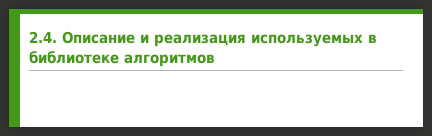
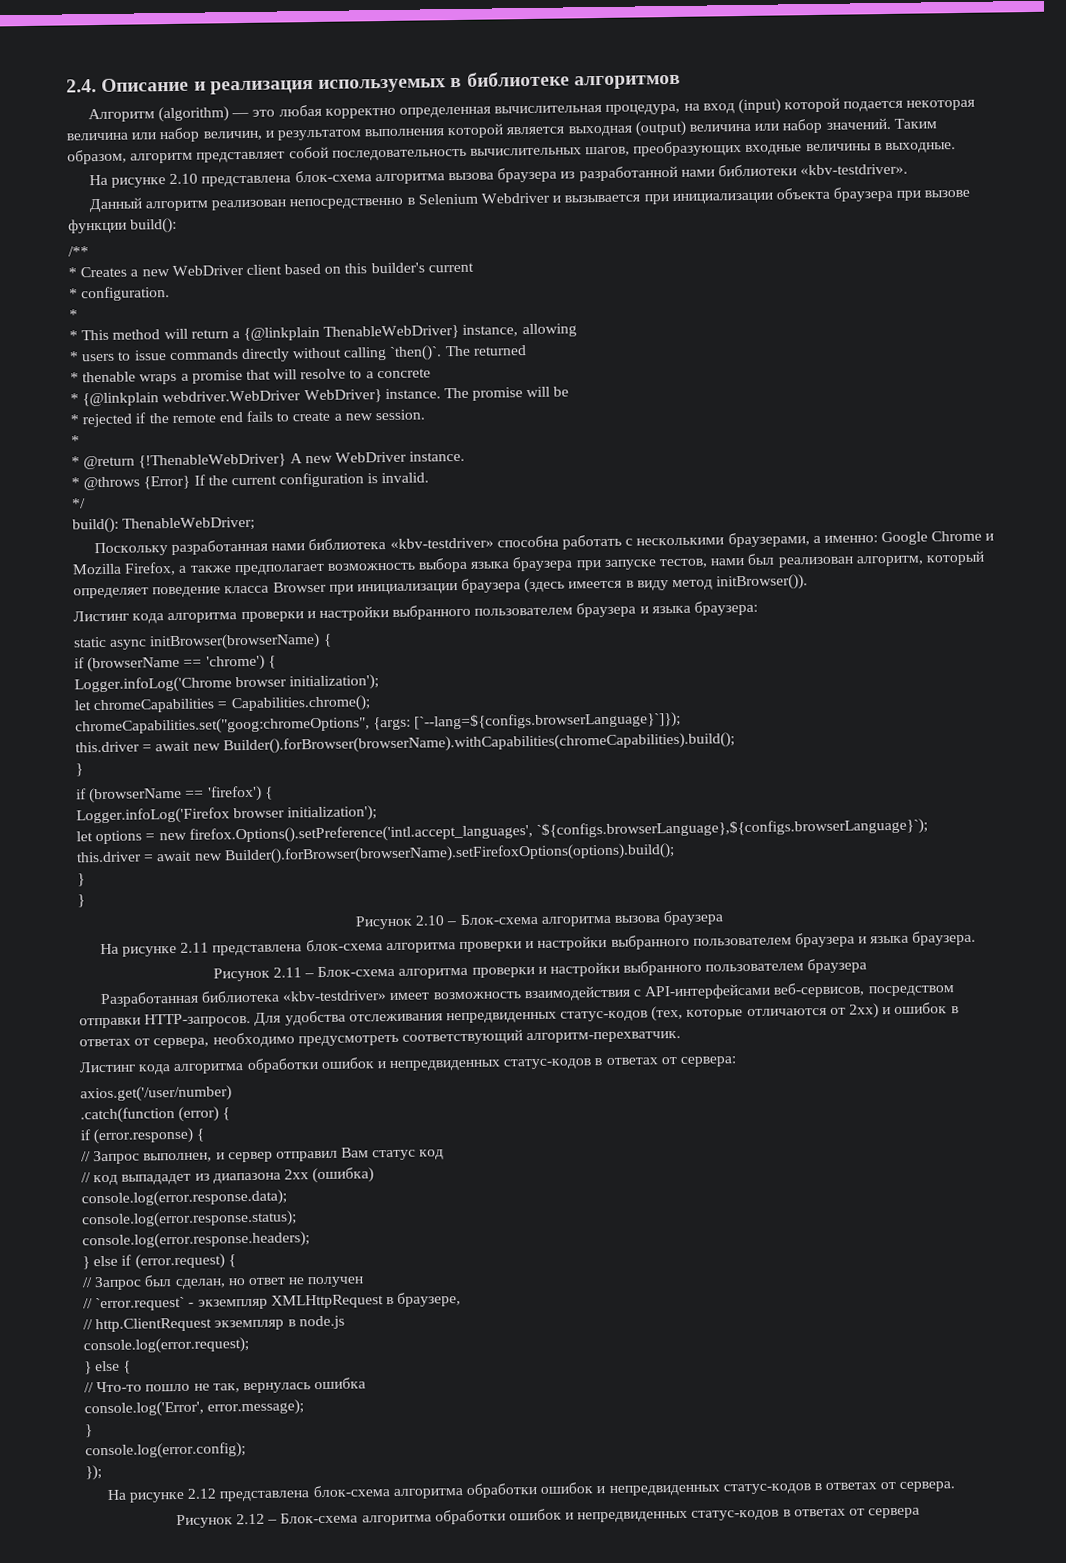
(215, 60) none -> [87,97,976,123] [66,117,937,143] [67,141,957,165] [88,163,909,188] [88,186,971,213] [68,217,178,234] [68,246,89,257] [68,262,474,278] [69,286,171,302] [69,309,78,320] [69,323,577,341] [69,345,527,363] [70,368,431,385] [70,386,570,407] [70,409,426,428] [71,435,80,446] [71,450,466,470] [71,472,430,491] [72,498,86,509] [72,516,256,534] [93,530,995,557] [72,550,985,576] [73,574,809,599] [73,600,759,624] [73,632,332,651] [74,654,276,673] [74,674,380,694] [74,695,370,714] [75,711,682,736] [75,732,735,755] [75,763,83,777] [76,785,273,804] [76,805,378,825] [76,818,928,845] [76,843,675,865] [77,873,85,887] [77,894,85,908] [354,910,725,930] [99,930,977,957] [212,958,868,982] [99,982,955,1008] [79,1002,959,1029] [79,1029,682,1049] [79,1056,737,1075] [80,1085,232,1103] [80,1106,231,1124] [80,1127,205,1145] [81,1147,445,1165] [81,1167,375,1186] [81,1189,287,1208] [81,1210,297,1229] [82,1231,310,1250] [82,1253,236,1270] [82,1275,365,1291] [83,1292,462,1312] [83,1315,345,1333] [83,1337,249,1355] [84,1360,132,1375] [84,1377,367,1394] [84,1399,305,1418] [84,1424,93,1438] [85,1442,246,1460] [85,1465,102,1481] [106,1481,956,1503] [175,1507,921,1529] // Алгоритм (algorithm) — это любая корректно определенная вычислительная процедура, на вход (input) которой подается некоторая величина или набор величин, и результатом выполнения которой является выходная (output) величина или набор значений. Таким образом, алгоритм представляет собой последовательность вычислительных шагов, преобразующих входные величины в выходные. // На рисунке 2.10 представлена блок-схема алгоритма вызова браузера из разработанной нами библиотеки «kbv-testdriver». // Данный алгоритм реализован непосредственно в Selenium Webdriver и вызывается при инициализации объекта браузера при вызове функции build(): // /** // * Creates a new WebDriver client based on this builder's current // * configuration. // * // * This method will return a {@linkplain ThenableWebDriver} instance, allowing // * users to issue commands directly without calling `then()`. The returned // * thenable wraps a promise that will resolve to a concrete // * {@linkplain webdriver.WebDriver WebDriver} instance. The promise will be // * rejected if the remote end fails to create a new session. // * // * @return {!ThenableWebDriver} A new WebDriver instance. // * @throws {Error} If the current configuration is invalid. // */ // build(): ThenableWebDriver; // Поскольку разработанная нами библиотека «kbv-testdriver» способна работать с несколькими браузерами, а именно: Google Chrome и Mozilla Firefox, а также предполагает возможность выбора языка браузера при запуске тестов, нами был реализован алгоритм, который определяет поведение класса Browser при инициализации браузера (здесь имеется в виду метод initBrowser()). // Листинг кода алгоритма проверки и настройки выбранного пользователем браузера и языка браузера: // static async initBrowser(browserName) { // if (browserName == 'chrome') { // Logger.infoLog('Chrome browser initialization'); // let chromeCapabilities = Capabilities.chrome(); // chromeCapabilities.set("goog:chromeOptions", {args: [`--lang=${configs.browserLanguage}`]}); // this.driver = await new Builder().forBrowser(browserName).withCapabilities(chromeCapabilities).build(); // } // if (browserName == 'firefox') { // Logger.infoLog('Firefox browser initialization'); // let options = new firefox.Options().setPreference('intl.accept_languages', `${configs.browserLanguage},${configs.browserLanguage}`); // this.driver = await new Builder().forBrowser(browserName).setFirefoxOptions(options).build(); // } // } // Рисунок 2.10 – Блок-схема алгоритма вызова браузера // На рисунке 2.11 представлена блок-схема алгоритма проверки и настройки выбранного пользователем браузера и языка браузера. // Рисунок 2.11 – Блок-схема алгоритма проверки и настройки выбранного пользователем браузера // Разработанная библиотека «kbv-testdriver» имеет возможность взаимодействия с API-интерфейсами веб-сервисов, посредством отправки HTTP-запросов. Для удобства отслеживания непредвиденных статус-кодов (тех, которые отличаются от 2xx) и ошибок в ответах от сервера, необходимо предусмотреть соответствующий алгоритм-перехватчик. // Листинг кода алгоритма обработки ошибок и непредвиденных статус-кодов в ответах от сервера: // axios.get('/user/number) // .catch(function (error) { // if (error.response) { // // Запрос выполнен, и сервер отправил Вам статус код // // код выпададет из диапазона 2хх (ошибка) // console.log(error.response.data); // console.log(error.response.status); // console.log(error.response.headers); // } else if (error.request) { // // Запрос был сделан, но ответ не получен // // `error.request` - экземпляр XMLHttpRequest в браузере, // // http.ClientRequest экземпляр в node.js // console.log(error.request); // } else { // // Что-то пошло не так, вернулась ошибка // console.log('Error', error.message); // } // console.log(error.config); // }); // На рисунке 2.12 представлена блок-схема алгоритма обработки ошибок и непредвиденных статус-кодов в ответах от сервера. // Рисунок 2.12 – Блок-схема алгоритма обработки ошибок и непредвиденных статус-кодов в ответах от сервера

